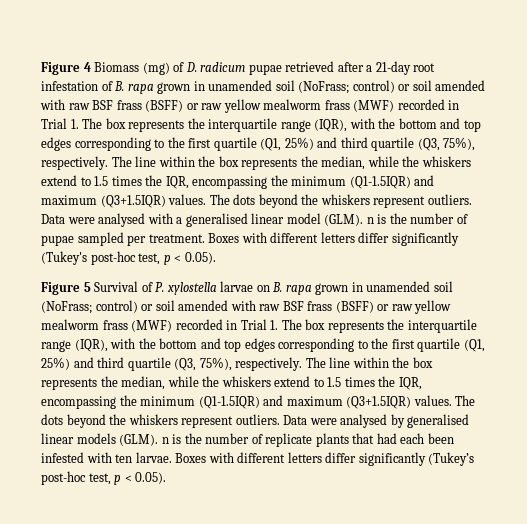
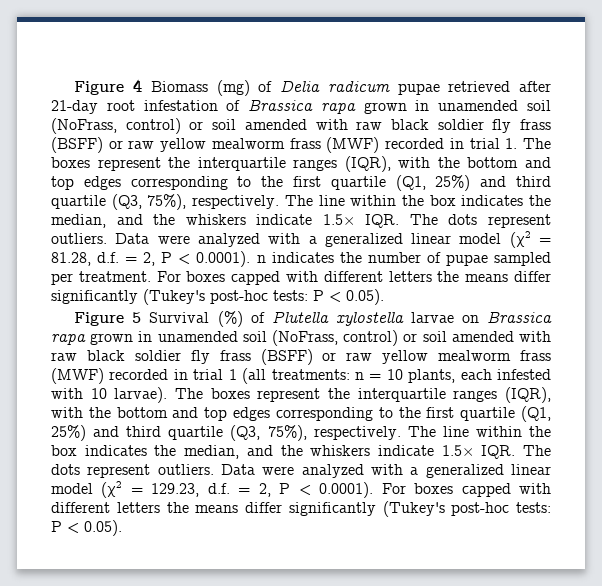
[185,62,197,72] D. -> [280,80,321,92] Delia
[366,65,373,72] a -> (551, 86) none
[114,80,486,94] [40,99,114,110] B. rapa grown in unamended soil (NoFrass; control) or soil amended with raw BSF -> [248,99,551,114] [51,118,512,134] Brassica rapa grown in unamended soil (NoFrass, control) or soil amended with raw black soldier fly
[41,118,311,132] Trial 1. The box represents the interquartile range -> [469,138,552,149] [51,157,338,171] trial 1. The boxes represent the interquartile ranges
[241,156,471,170] [41,175,435,189] [41,194,472,208] [41,213,387,227] represents the median, while the whiskers extend to 1.5 times the IQR, encompassing the minimum (Q1-1.5IQR) and maximum (Q3+1.5IQR) values. The dots beyond the whiskers represent outliers. Data were analysed with a generalised linear model (GLM). n is -> [461,195,551,206] [51,214,551,228] [51,231,551,248] [51,251,334,267] indicates the median, and the whiskers indicate 1.5× IQR. The dots represent outliers. Data were analyzed with a generalized linear model (χ2 = 81.28, d.f. = 2, P < 0.0001). n indicates
[208,232,459,246] [41,251,171,265] Boxes with different letters differ significantly (Tukey's post-hoc test, p -> [156,271,551,285] [51,289,324,305] For boxes capped with different letters the means differ significantly (Tukey's post-hoc tests: P
[141,282,165,292] of P. -> [217,311,329,327] (%) of Plutella
[272,281,453,295] [41,300,304,314] B. rapa grown in unamended soil (NoFrass; control) or soil amended with raw BSF -> [486,311,552,323] [51,330,551,346] [51,350,210,364] Brassica rapa grown in unamended soil (NoFrass, control) or soil amended with raw black soldier fly
[240,319,477,333] [41,340,71,352] Trial 1. The box represents the interquartile range -> [193,368,551,384] [51,387,498,403] trial 1 (all treatments: n = 10 plants, each infested with 10 larvae). The boxes represent the interquartile ranges
[41,376,422,390] [41,395,476,409] [41,414,470,428] [41,433,454,447] [41,452,475,466] [41,471,122,485] represents the median, while the whiskers extend to 1.5 times the IQR, encompassing the minimum (Q1-1.5IQR) and maximum (Q3+1.5IQR) values. The dots beyond the whiskers represent outliers. Data were analysed by generalised linear models (GLM). n is the number of replicate plants that had each been infested with ten larvae. Boxes with different letters differ significantly (Tukey’s post-hoc test, p -> [84,445,551,459] [51,464,551,478] [51,481,551,498] [51,501,551,517] [51,521,62,532] indicates the median, and the whiskers indicate 1.5× IQR. The dots represent outliers. Data were analyzed with a generalized linear model (χ2 = 129.23, d.f. = 2, P < 0.0001). For boxes capped with different letters the means differ significantly (Tukey's post-hoc tests: P

